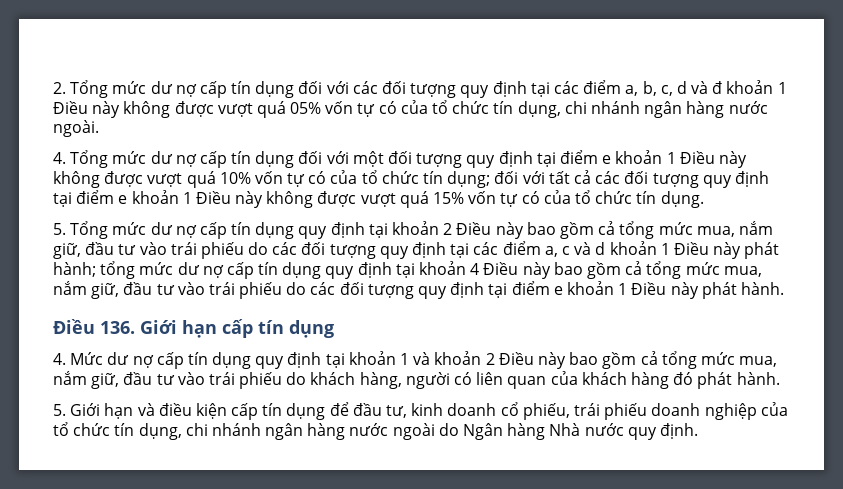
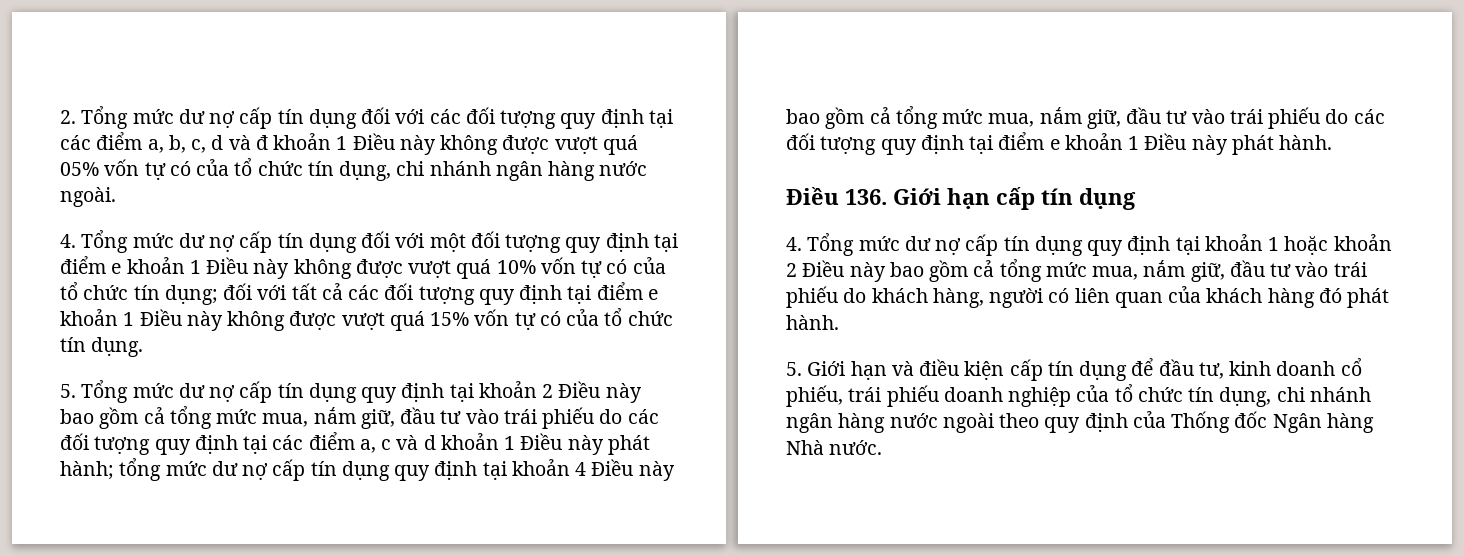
[70,352,104,365] Mức -> [807,233,900,256] Tổng mức
[413,352,431,365] và -> [1284,236,1329,255] hoặc
[438,423,698,440] do Ngân hàng Nhà nước quy định. -> [999,411,1374,433] [786,440,883,455] theo quy định của Thống đốc Ngân hàng Nhà nước.

